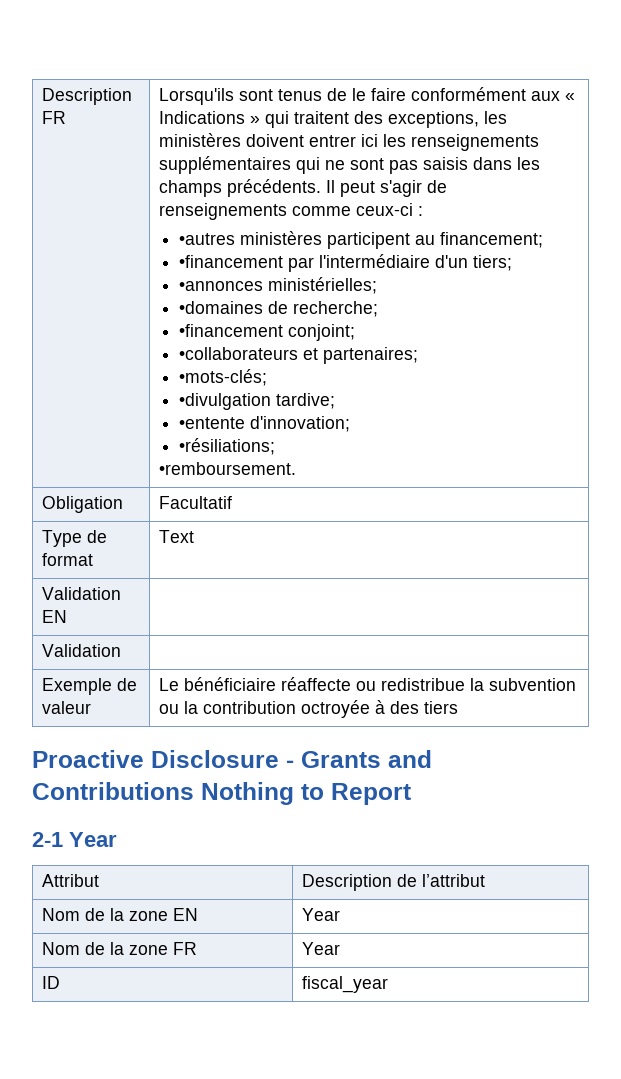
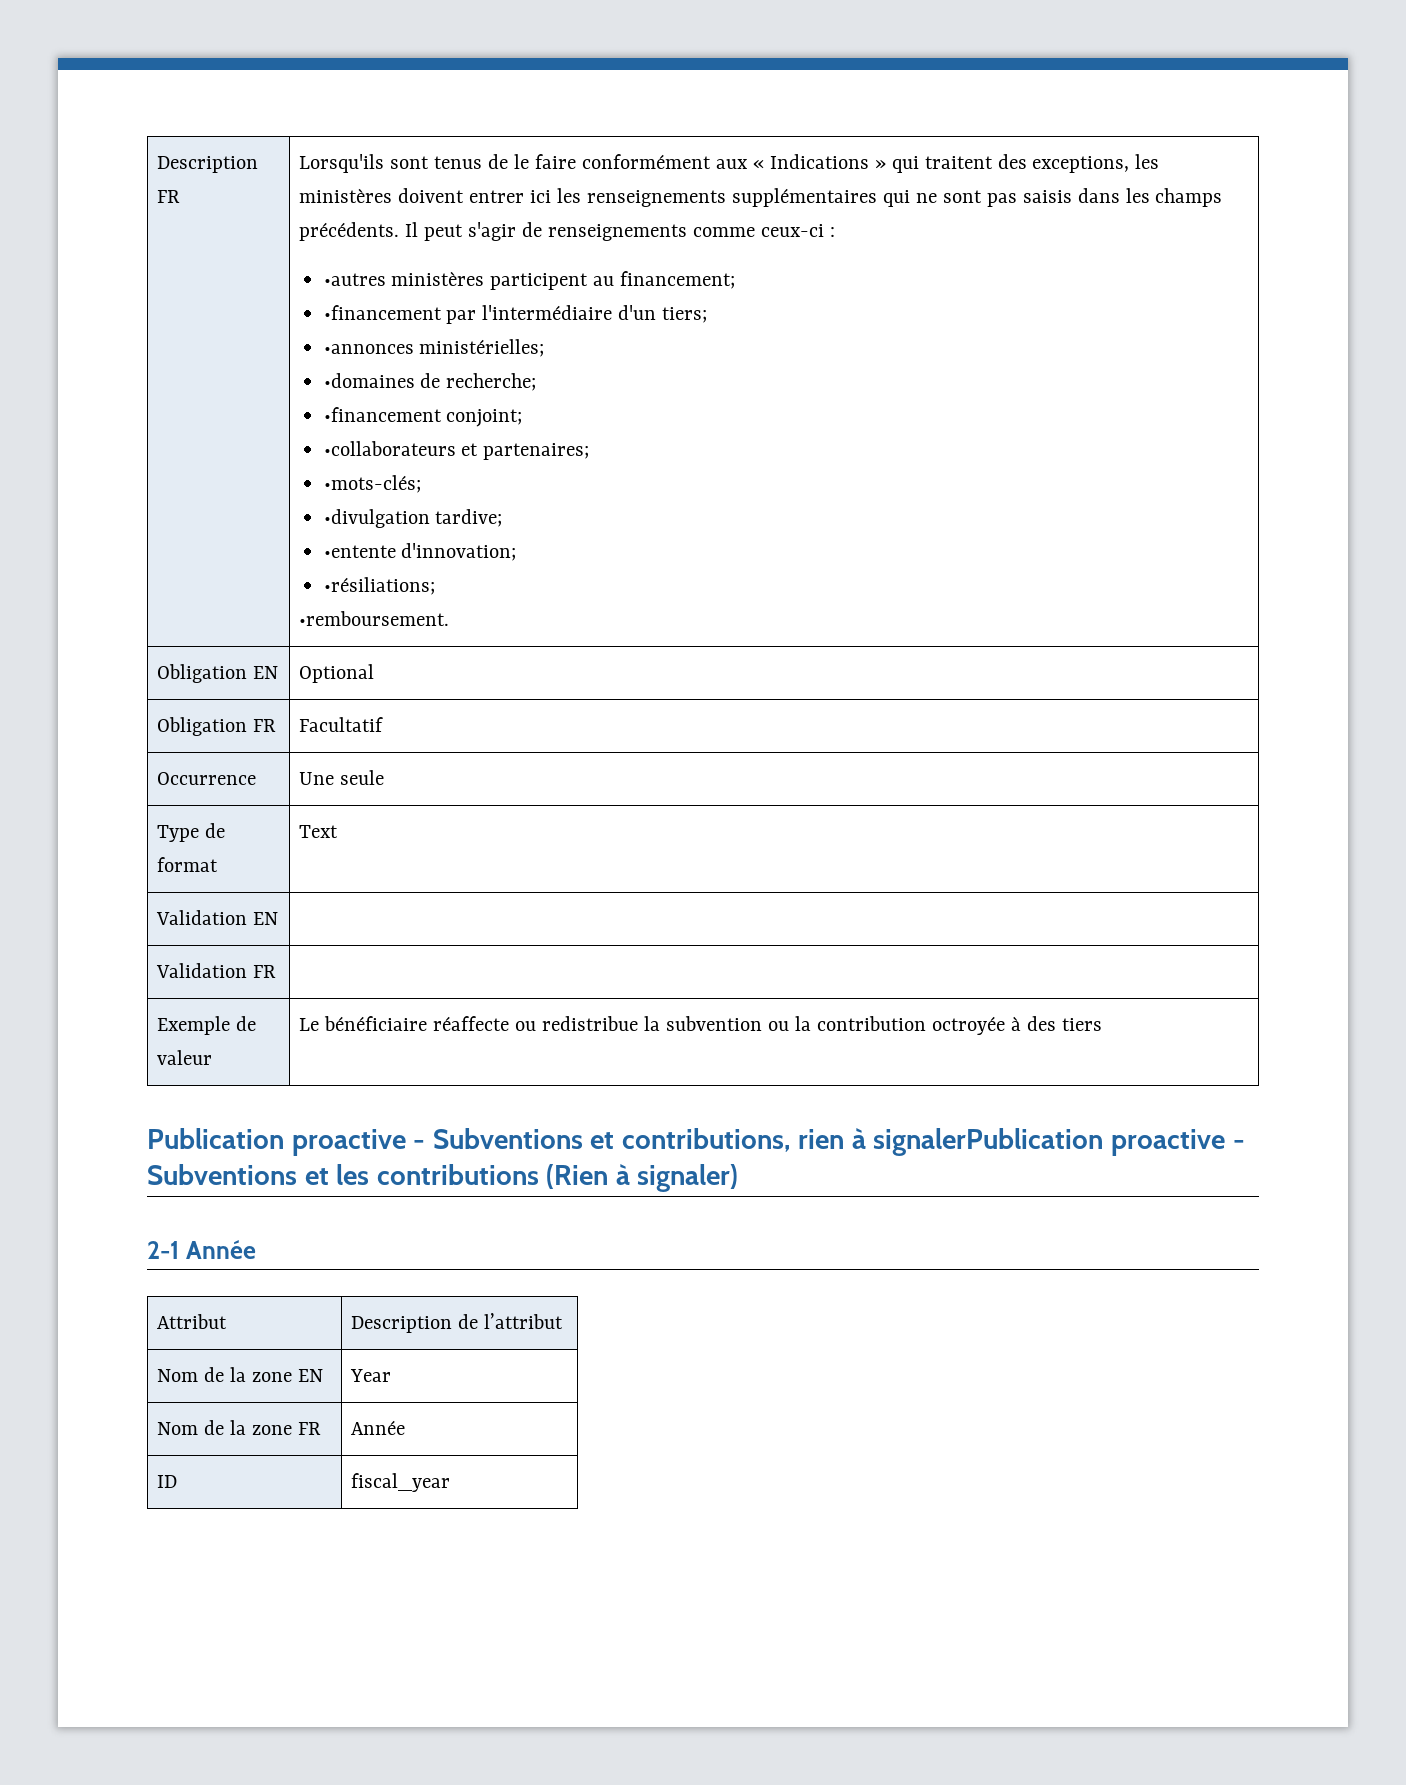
[159,496,233,509] | Facultatif -> [253,666,279,679] [299,664,375,683] [157,717,277,736] [299,717,384,732] [157,772,257,785] [299,770,385,785] EN | Optional // Obligation FR | Facultatif // Occurrence | Une seule
(122, 650) none -> [253,965,277,978] FR
[32,750,432,768] [32,782,411,805] Proactive Disclosure - Grants and Contributions Nothing to Report -> [147,1128,1245,1156] [147,1164,739,1192] Publication proactive - Subventions et contributions, rien à signalerPublication proactive - Subventions et les contributions (Rien à signaler)
[69,832,117,847] Year -> [185,1240,256,1259] Année
[302,942,341,955] Year -> [351,1420,406,1435] Année

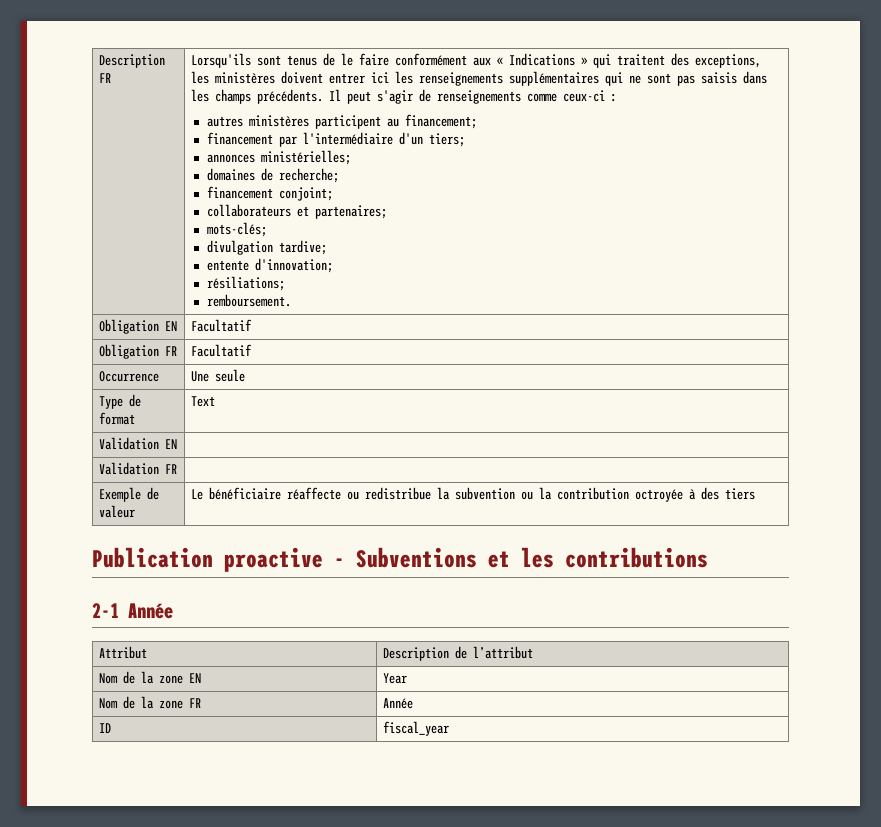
[323,273,386,286] •autres -> [206,116,243,127] autres
[323,305,442,320] •financement -> [206,132,273,145] financement
[323,344,414,354] •annonces -> [206,154,255,163] annonces
[323,373,415,388] •domaines -> [206,168,255,181] domaines
[323,407,442,422] •financement -> [206,186,273,199] financement
[323,441,456,456] •collaborateurs -> [206,204,291,217] collaborateurs
[323,475,421,493] [323,509,430,528] •mots-clés; // •divulgation -> [206,222,267,237] [206,240,273,255] mots-clés; // divulgation
[323,545,396,558] •entente -> [206,260,249,271] entente
[323,577,435,595] [299,611,450,626] •résiliations; // •remboursement. -> [206,276,285,291] [206,294,291,307] résiliations; // remboursement.
[299,664,375,683] Optional -> [191,319,253,332] Facultatif
[621,1128,1245,1156] [147,1164,329,1185] contributions, rien à signalerPublication proactive - Subventions et -> (510, 559) none
[546,1164,739,1192] (Rien à signaler) -> (708, 557) none

